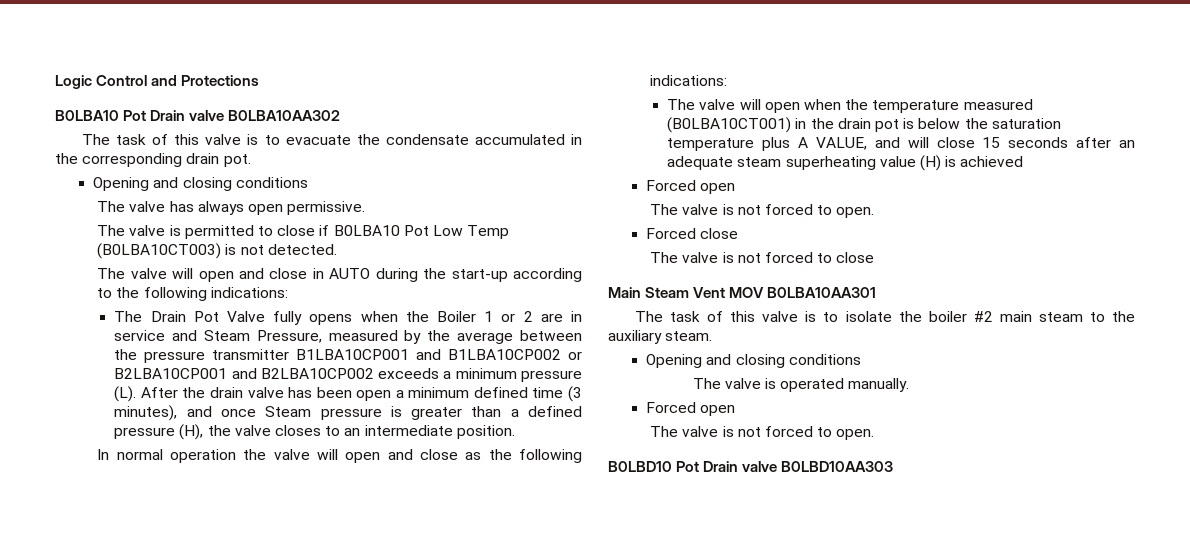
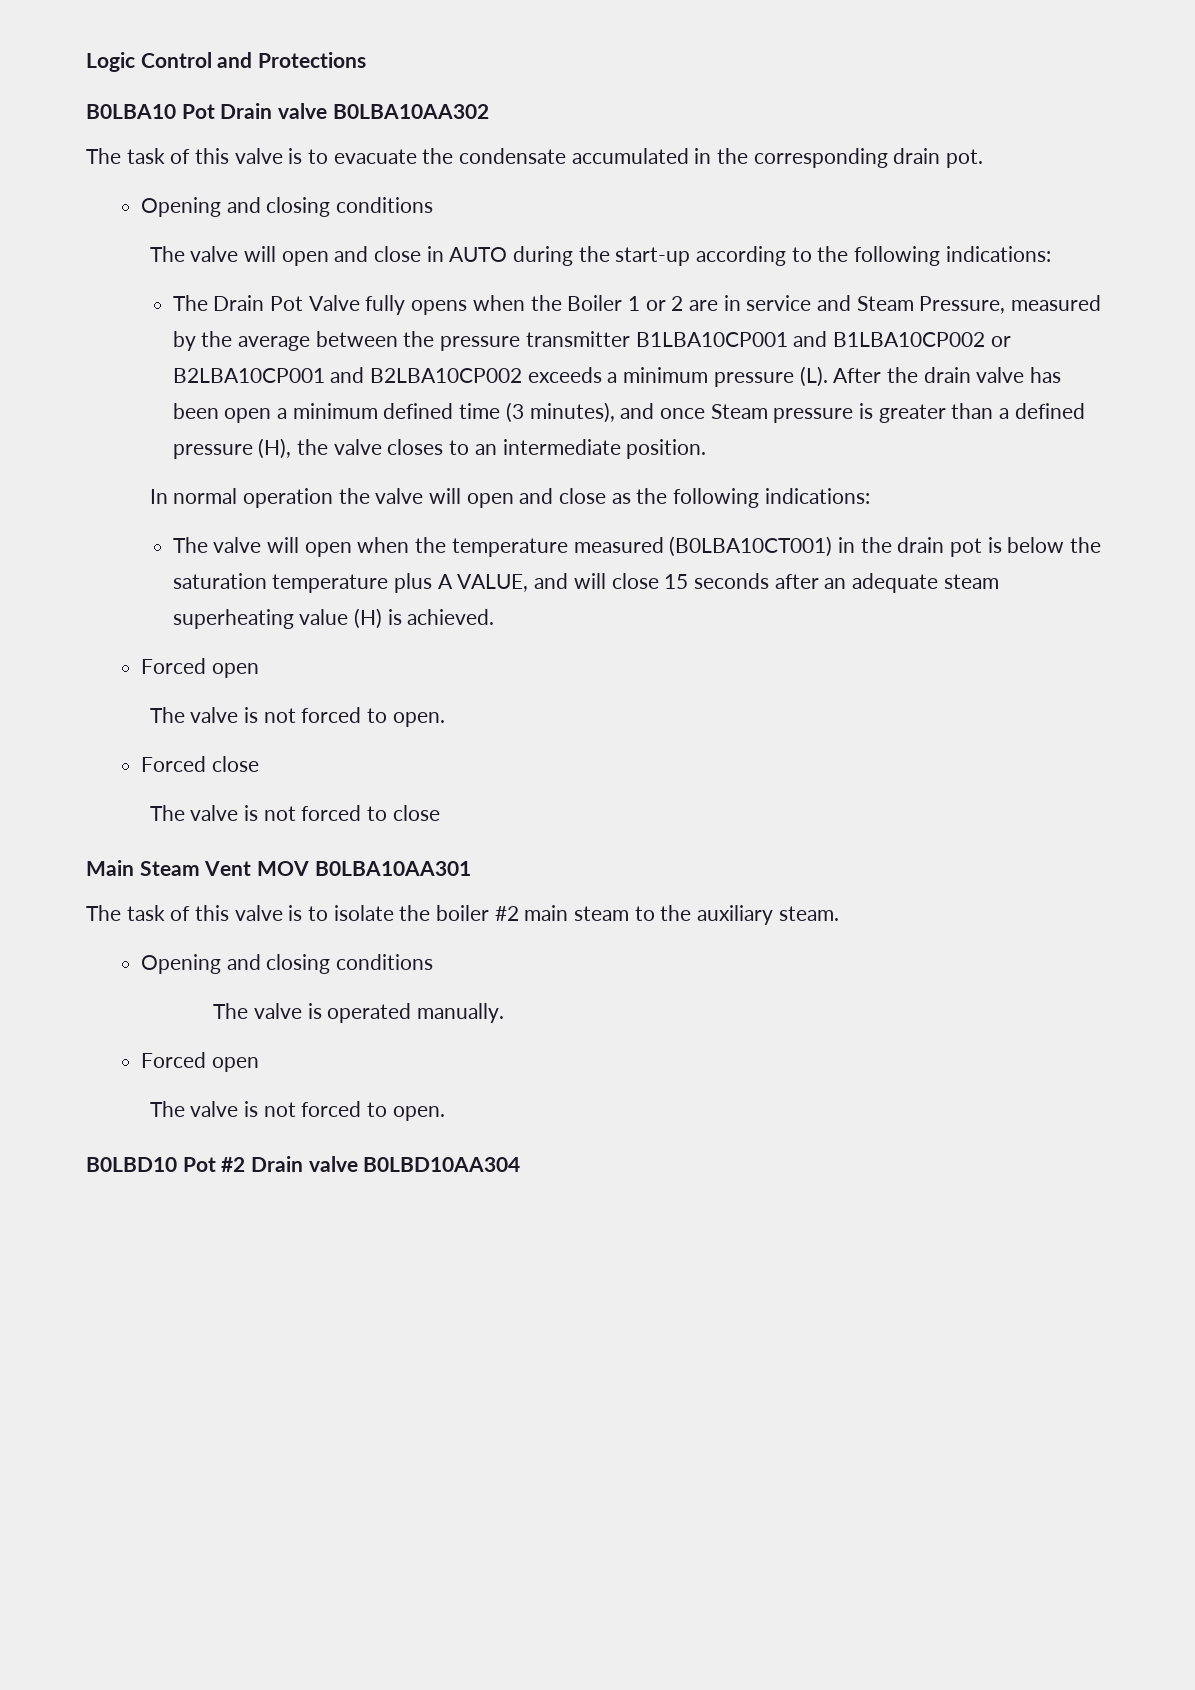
[97,201,366,215] [97,225,510,239] [97,243,337,259] // The valve has always open permissive. // The valve is permitted to close if B0LBA10 Pot Low Temp (B0LBA10CT003) is not detected. -> (433, 205) none
[960,156,1024,167] achieved -> [407,609,495,625] achieved.
[703,461,894,472] Drain valve B0LBD10AA303 -> [221,1156,521,1172] #2 Drain valve B0LBD10AA304

